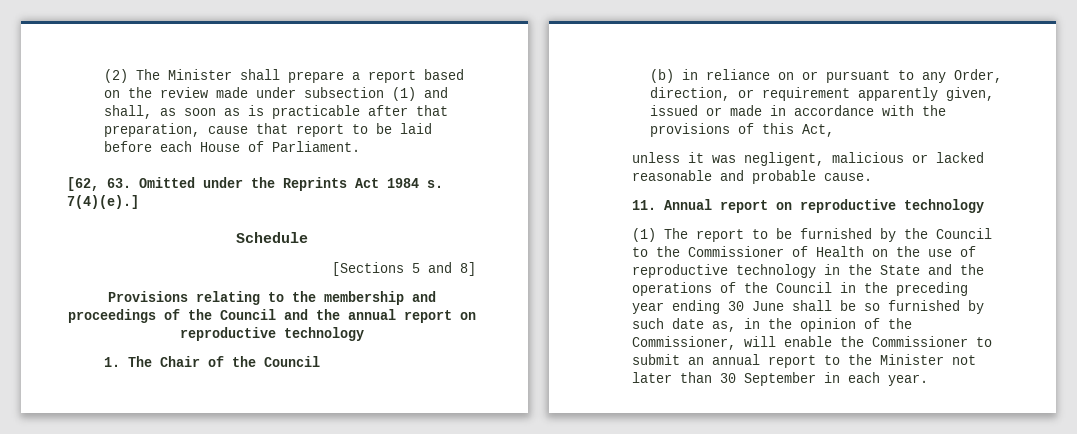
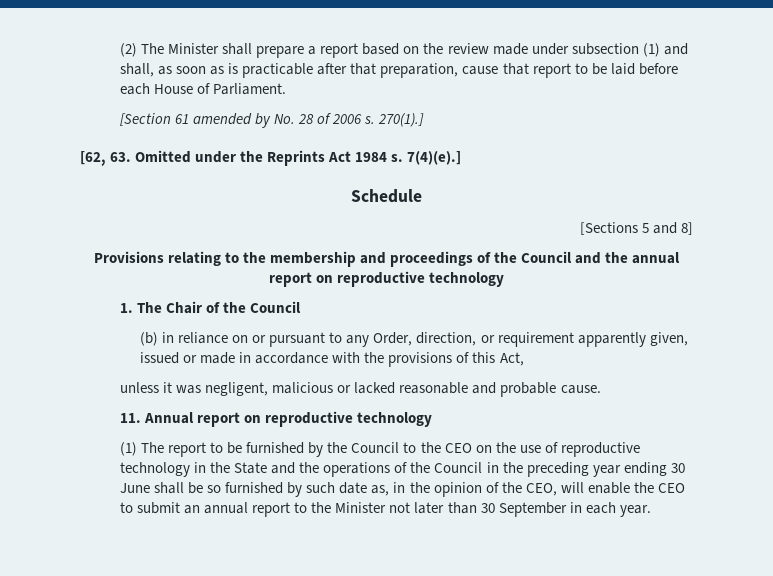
(360, 146) none -> [120,113,425,128] // [Section 61 amended by No. 28 of 2006 s. 270(1).]
[687,246,864,257] Commissioner of Health -> [444,443,472,453] CEO
[631,336,736,350] Commissioner, -> [525,483,557,496] CEO,
[871,336,968,347] Commissioner -> [657,483,685,493] CEO

